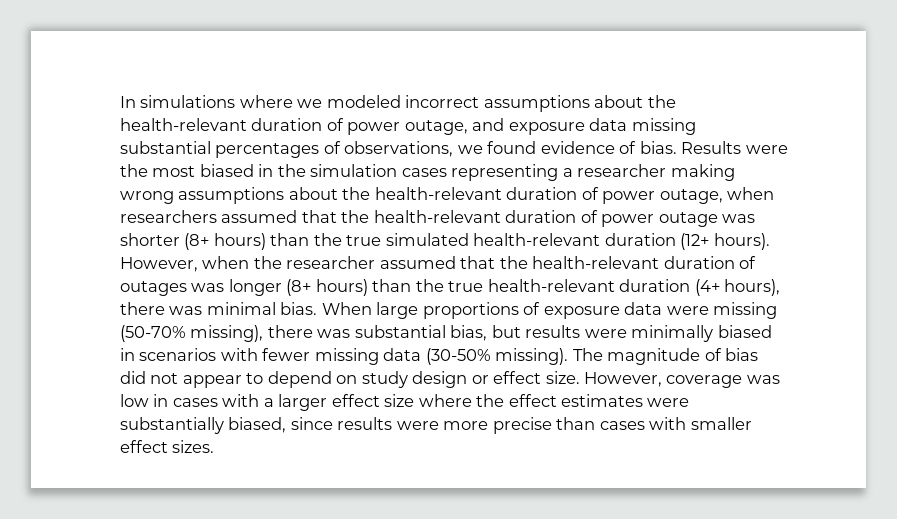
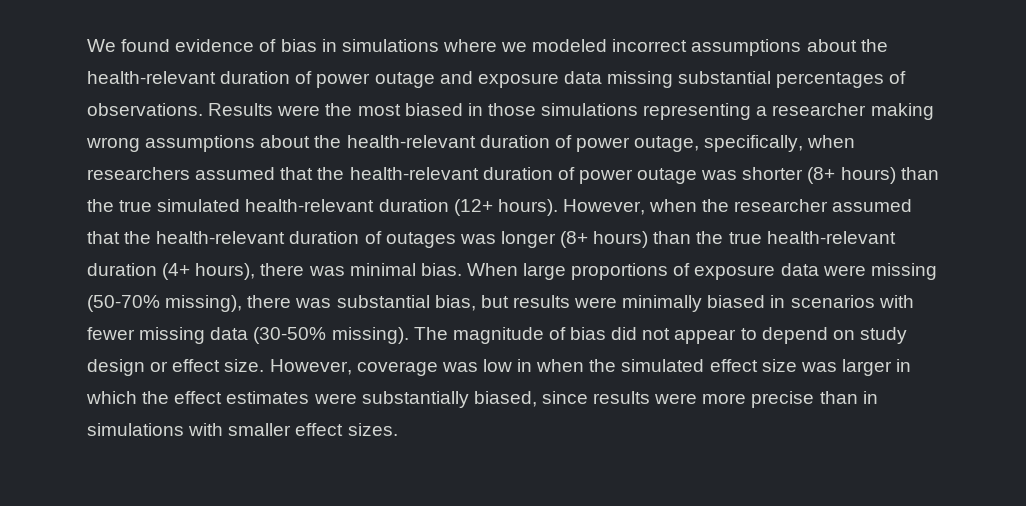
[120,96,136,108] In -> [87,39,337,52] We found evidence of bias in
[404,120,468,135] outage, -> [374,72,435,88] outage
[344,141,677,157] observations, we found evidence of bias. -> [87,103,203,116] observations.
[277,164,447,177] the simulation cases -> [487,103,639,116] those simulations
(723, 196) none -> [704,135,804,152] specifically,
[172,394,472,411] cases with a larger effect size where -> [536,359,912,376] [86,391,137,404] when the simulated effect size was larger in which
[599,421,645,430] cases -> [862,391,878,404] [87,423,184,436] in simulations

